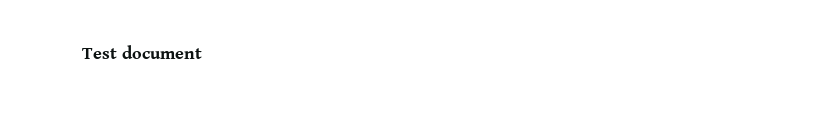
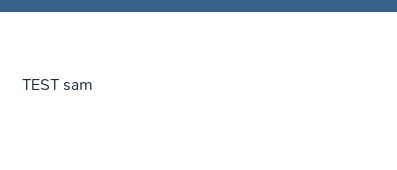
[82,45,202,59] Test document -> [22,79,94,91] TEST sam

